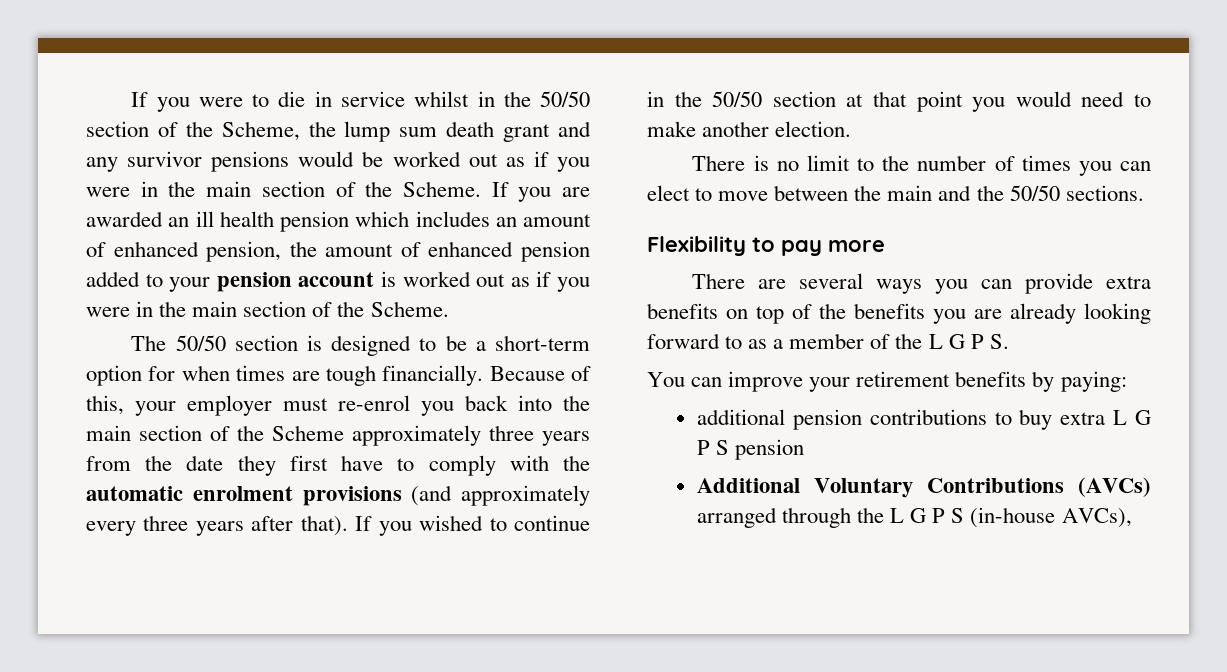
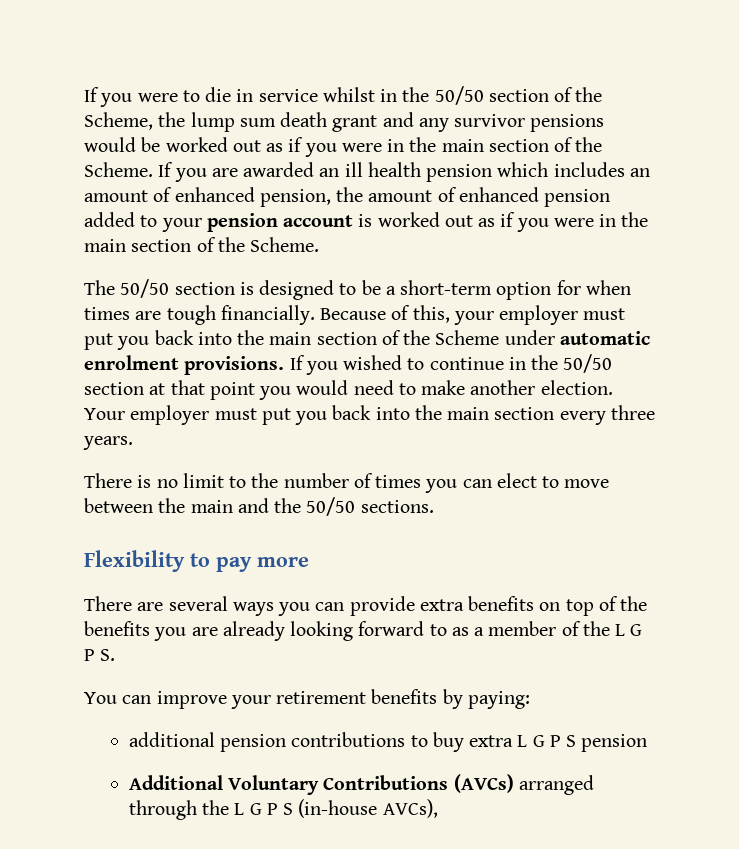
[338,395,410,411] re-enrol -> [84,333,113,350] put
[352,425,590,446] [86,455,590,476] [86,485,590,506] [86,515,348,536] approximately three years from the date they first have to comply with the automatic enrolment provisions (and approximately every three years after that). -> [504,330,650,345] [84,355,285,375] under automatic enrolment provisions.
(852, 129) none -> [84,405,655,425] [83,436,133,450] Your employer must put you back into the main section every three years.

